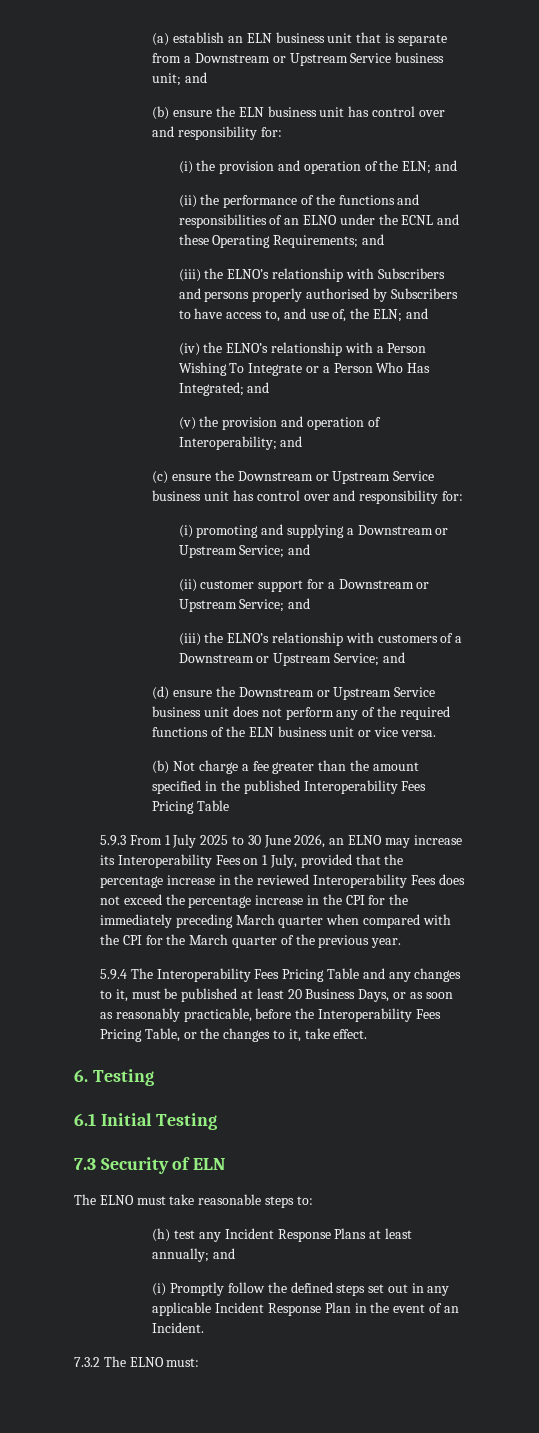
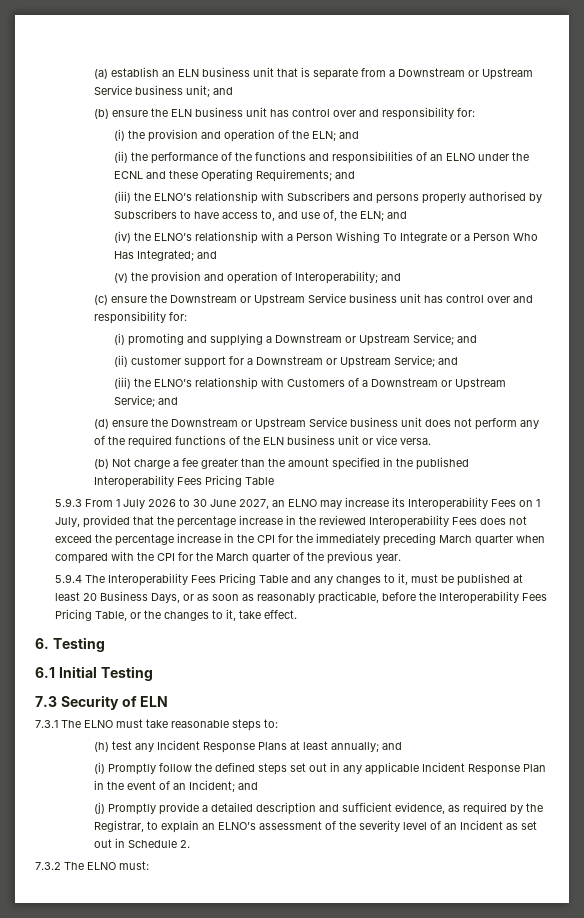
[377,634,438,643] customers -> [286,378,345,387] Customers
[200,835,229,845] 2025 -> [147,499,176,507] 2026
[294,834,326,848] 2026, -> [238,499,269,509] 2027,
(226, 1164) none -> [35,720,58,728] 7.3.1
[152,1322,205,1333] Incident. -> [188,780,258,792] [93,802,543,815] [93,820,537,833] [93,838,190,848] Incident; and // (j) Promptly provide a detailed description and sufficient evidence, as required by the Registrar, to explain an ELNO’s assessment of the severity level of an Incident as set out in Schedule 2.

